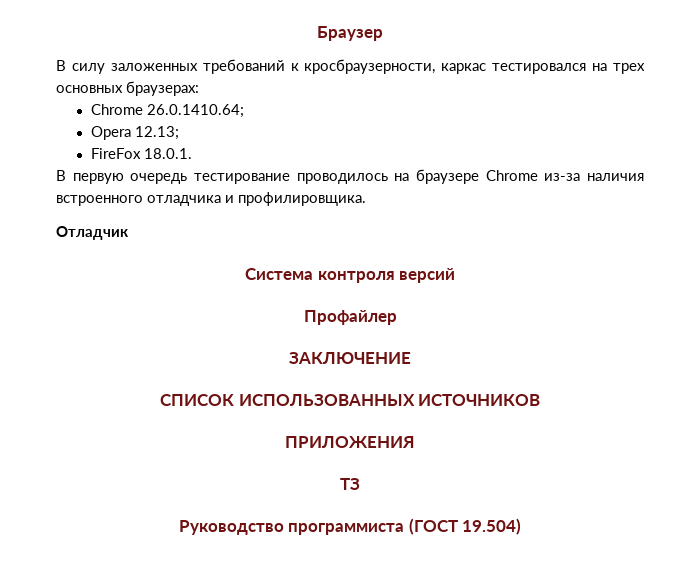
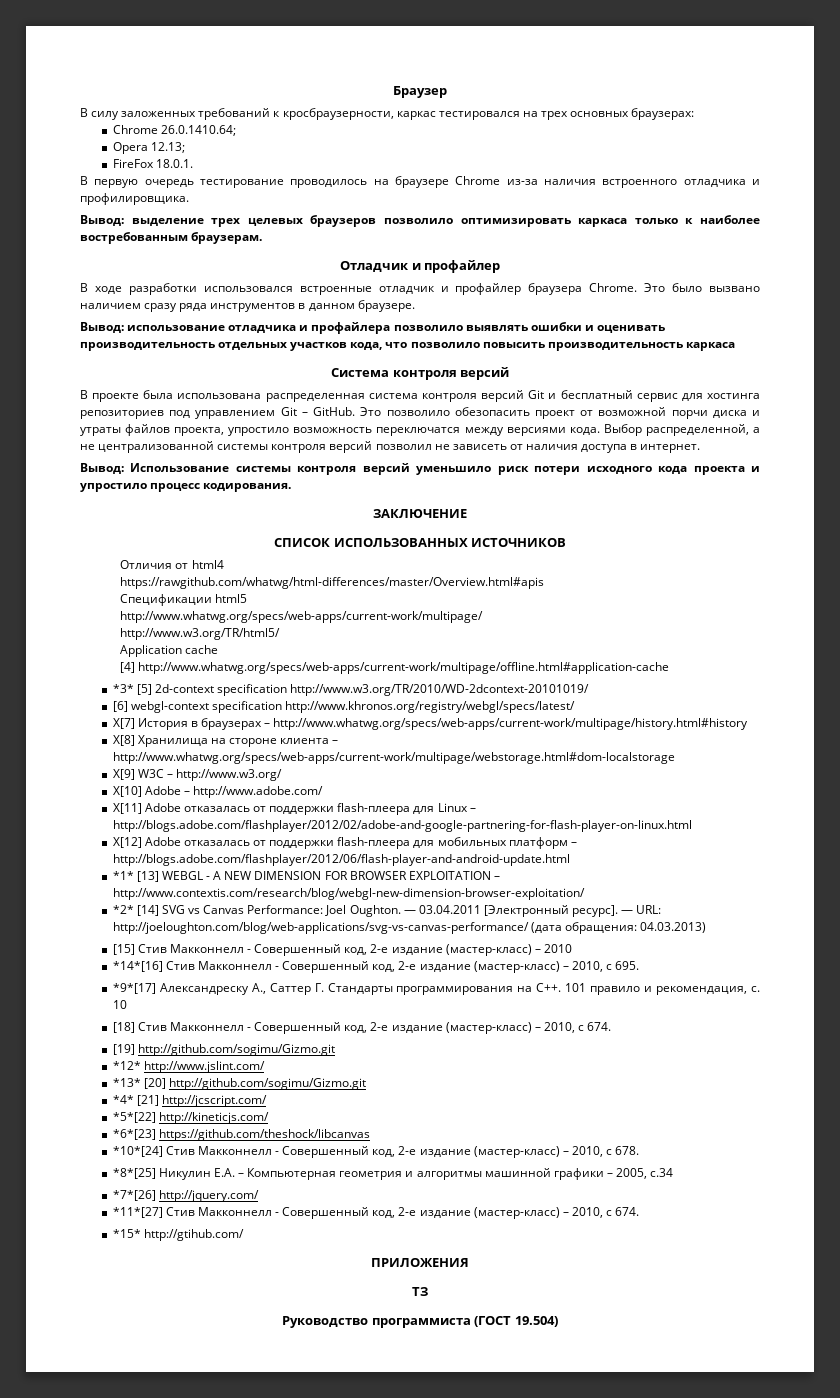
[56,226,129,240] [244,268,456,283] [303,310,397,325] [289,352,411,364] [159,394,541,406] Отладчик // Система контроля версий // Профайлер // ЗАКЛЮЧЕНИЕ // СПИСОК ИСПОЛЬЗОВАННЫХ ИСТОЧНИКОВ -> [80,215,760,227] [80,232,263,244] [340,260,500,273] [80,283,760,295] [80,300,415,312] [80,322,665,334] [80,342,735,351] [331,367,509,380] [80,390,760,402] [80,407,760,419] [80,424,760,436] [80,441,701,453] [80,463,760,475] [80,483,292,492] [373,509,467,519] [274,538,566,548] [120,560,224,569] [120,577,545,589] [120,594,248,606] [120,611,484,623] [120,628,281,640] [120,645,219,657] [120,662,670,674] [112,684,590,696] [112,701,576,713] [112,718,749,730] [112,735,339,747] [112,752,675,764] [112,769,283,781] [112,786,324,798] [112,803,476,815] [112,820,692,832] [112,837,577,849] [112,854,570,866] [112,871,500,882] [112,888,585,900] [112,905,662,917] [112,922,707,934] [112,944,572,956] [112,961,640,973] [112,983,761,995] [112,1000,127,1009] [112,1022,612,1034] [112,1044,335,1056] [112,1061,265,1073] [112,1078,367,1090] [112,1095,268,1107] [112,1112,269,1124] [112,1129,370,1141] [112,1146,640,1158] [112,1168,674,1180] [112,1190,259,1202] [112,1207,640,1219] [112,1229,244,1241] Вывод: выделение трех целевых браузеров позволило оптимизировать каркаса только к наиболее востребованным браузерам. // Отладчик и профайлер // В ходе разработки использовался встроенные отладчик и профайлер браузера Chrome. Это было вызвано наличием сразу ряда инструментов в данном браузере. // Вывод: использование отладчика и профайлера позволило выявлять ошибки и оценивать производительность отдельных участков кода, что позволило повысить производительность каркаса // Система контроля версий // В проекте была использована распределенная система контроля версий Git и бесплатный сервис для хостинга репозиториев под управлением Git – GitHub. Это позволило обезопасить проект от возможной порчи диска и утраты файлов проекта, упростило возможность переключатся между версиями кода. Выбор распределенной, а не централизованной системы контроля версий позволил не зависеть от наличия доступа в интернет. // Вывод: Использование системы контроля версий уменьшило риск потери исходного кода проекта и упростило процесс кодирования. // ЗАКЛЮЧЕНИЕ // СПИСОК ИСПОЛЬЗОВАННЫХ ИСТОЧНИКОВ // Отличия от html4 // https://rawgithub.com/whatwg/html-differences/master/Overview.html#apis // Спецификации html5 // http://www.whatwg.org/specs/web-apps/current-work/multipage/ // http://www.w3.org/TR/html5/ // Application cache // [4] http://www.whatwg.org/specs/web-apps/current-work/multipage/offline.html#application-cache // *3* [5] 2d-context specification http://www.w3.org/TR/2010/WD-2dcontext-20101019/ // [6] webgl-context specification http://www.khronos.org/registry/webgl/specs/latest/ // X[7] История в браузерах – http://www.whatwg.org/specs/web-apps/current-work/multipage/history.html#history // X[8] Хранилища на стороне клиента – http://www.whatwg.org/specs/web-apps/current-work/multipage/webstorage.html#dom-localstorage // X[9] W3C – http://www.w3.org/ // X[10] Adobe – http://www.adobe.com/ // X[11] Adobe отказалась от поддержки flash-плеера для Linux – http://blogs.adobe.com/flashplayer/2012/02/adobe-and-google-partnering-for-flash-player-on-linux.html // X[12] Adobe отказалась от поддержки flash-плеера для мобильных платформ – http://blogs.adobe.com/flashplayer/2012/06/flash-player-and-android-update.html // *1* [13] WEBGL - A NEW DIMENSION FOR BROWSER EXPLOITATION – http://www.contextis.com/research/blog/webgl-new-dimension-browser-exploitation/ // *2* [14] SVG vs Canvas Performance: Joel Oughton. — 03.04.2011 [Электронный ресурс]. — URL: http://joeloughton.com/blog/web-applications/svg-vs-canvas-performance/ (дата обращения: 04.03.2013) // [15] Стив Макконнелл - Совершенный код, 2-е издание (мастер-класс) – 2010 // *14*[16] Стив Макконнелл - Совершенный код, 2-е издание (мастер-класс) – 2010, с 695. // *9*[17] Александреску А., Саттер Г. Стандарты программирования на C++. 101 правило и рекомендация, с. 10 // [18] Стив Макконнелл - Совершенный код, 2-е издание (мастер-класс) – 2010, с 674. // [19] http://github.com/sogimu/Gizmo.git // *12* http://www.jslint.com/ // *13* [20] http://github.com/sogimu/Gizmo.git // *4* [21] http://jcscript.com/ // *5*[22] http://kineticjs.com/ // *6*[23] https://github.com/theshock/libcanvas // *10*[24] Стив Макконнелл - Совершенный код, 2-е издание (мастер-класс) – 2010, с 678. // *8*[25] Никулин Е.А. – Компьютерная геометрия и алгоритмы машинной графики – 2005, с.34 // *7*[26] http://jquery.com/ // *11*[27] Стив Макконнелл - Совершенный код, 2-е издание (мастер-класс) – 2010, с 674. // *15* http://gtihub.com/

